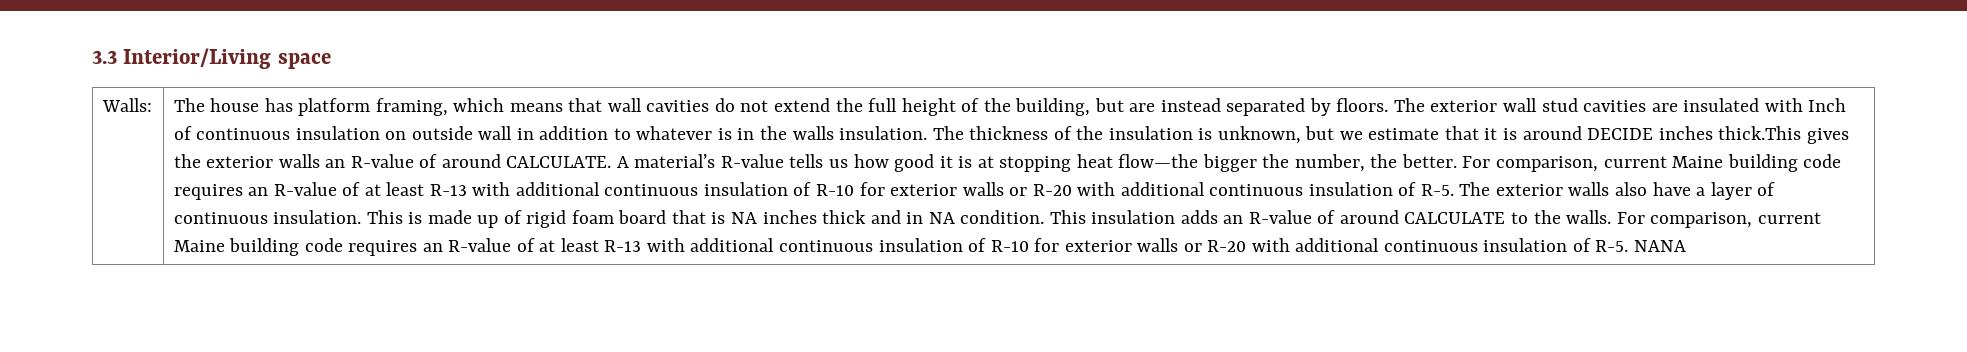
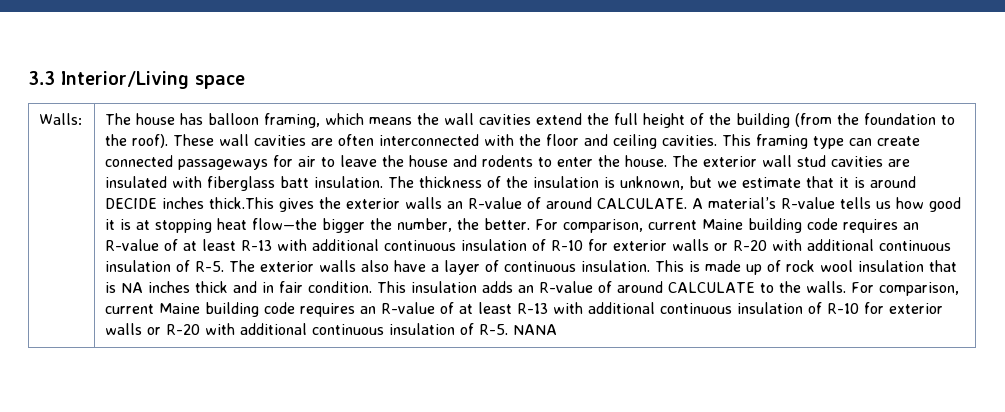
[298,98,371,116] platform -> [208,113,260,125] balloon
[568,98,769,112] that wall cavities do not -> [417,113,532,125] the wall cavities
[1015,98,1389,116] building, but are instead separated by floors. -> [736,113,956,128] [105,134,921,149] [105,155,668,170] building (from the foundation to the roof). These wall cavities are often interconnected with the floor and ceiling cavities. This framing type can create connected passageways for air to leave the house and rodents to enter the house.
[1808,98,1847,112] [173,126,834,140] Inch of continuous insulation on outside wall in addition to whatever is in the walls -> [207,176,310,191] fiberglass batt
[526,210,667,228] rigid foam board -> [786,260,925,272] rock wool insulation
[928,212,955,224] NA -> [279,281,304,293] fair

